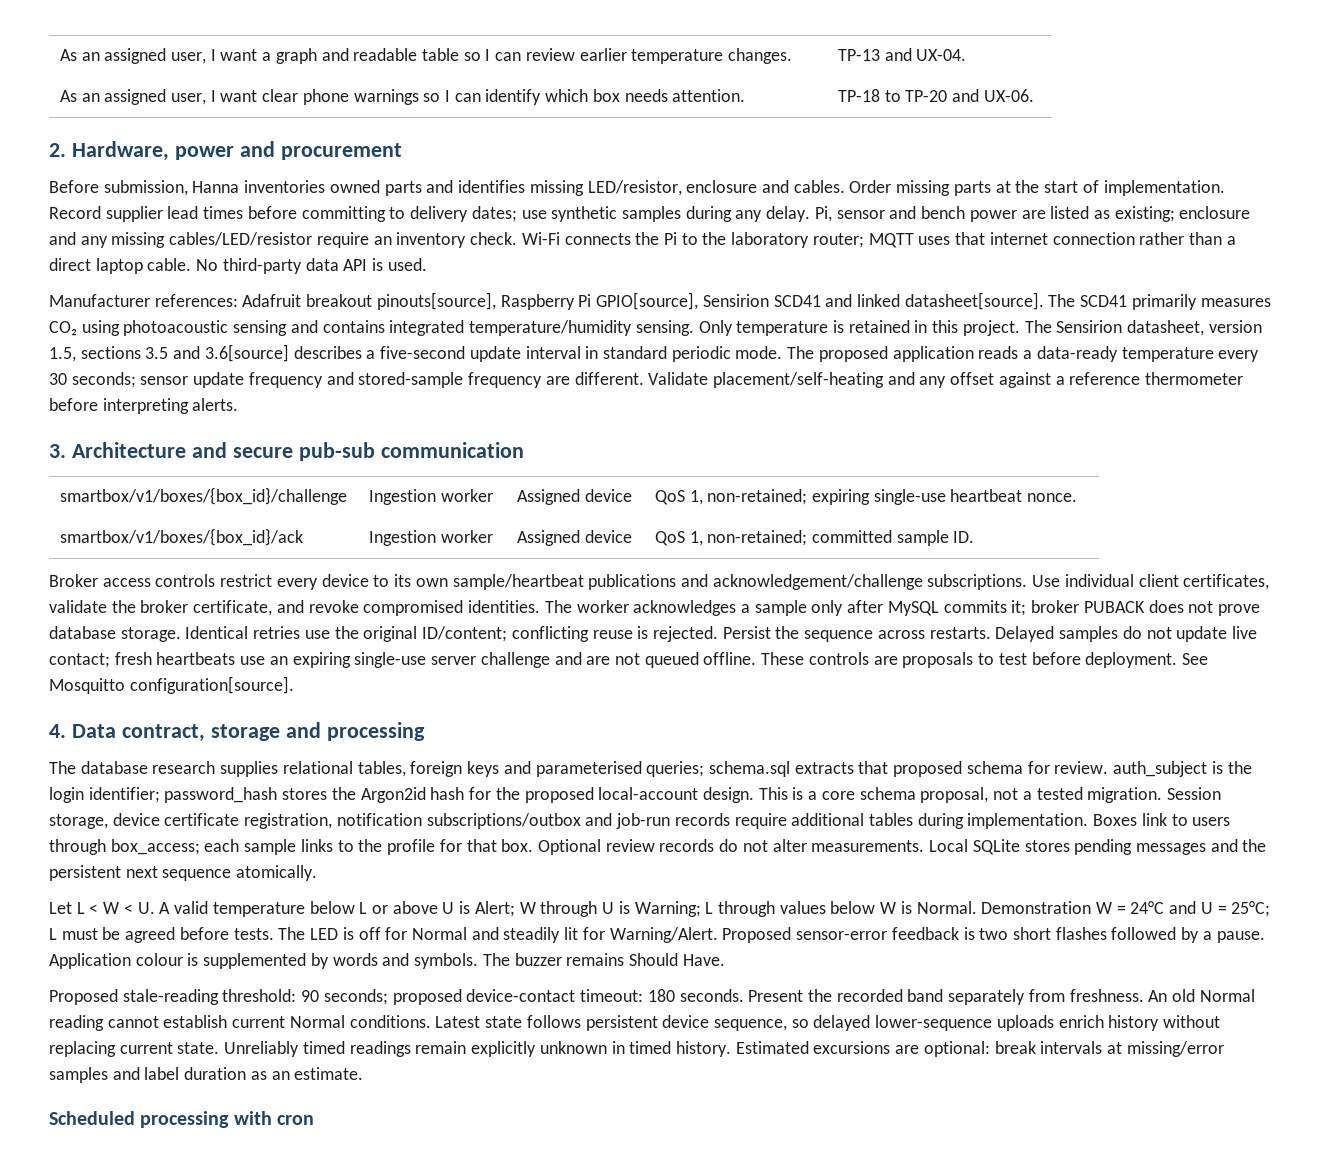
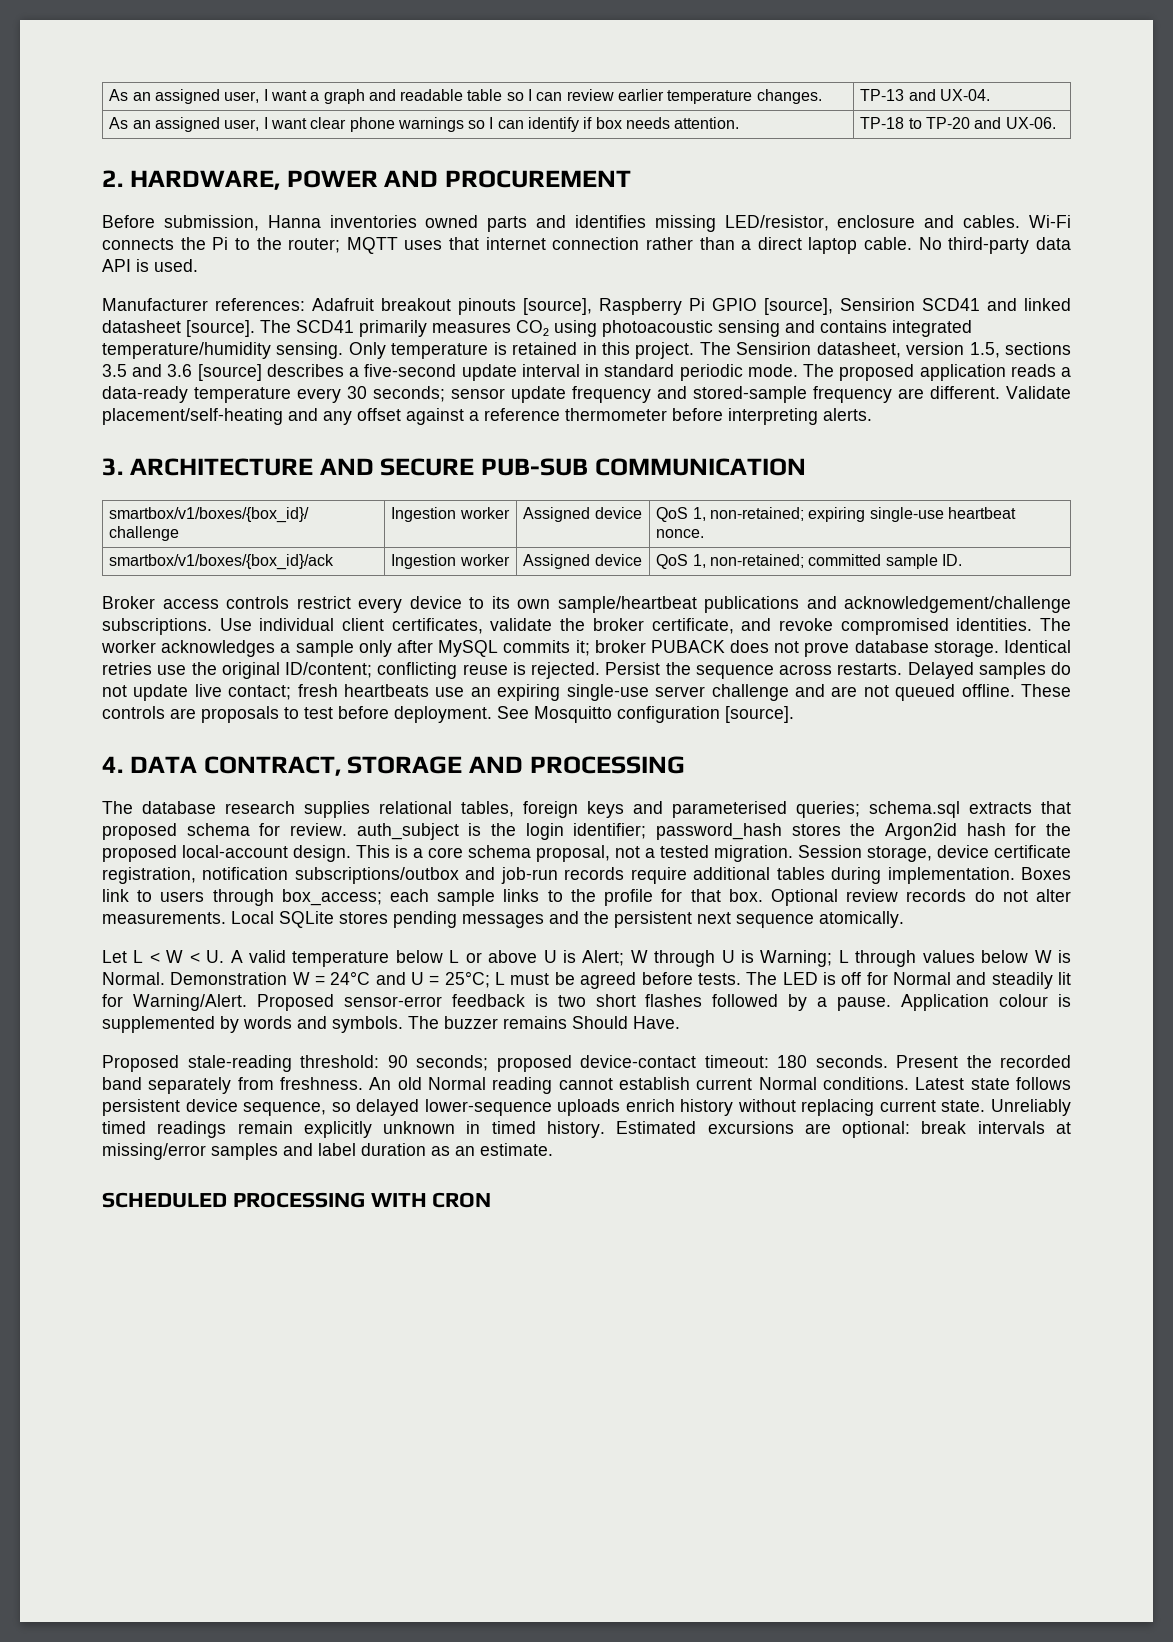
[545,89,589,102] which -> [583,117,593,129] if
[71,141,402,161] Hardware, power and procurement -> [129,170,631,190] HARDWARE, POWER AND PROCUREMENT
[849,180,1225,196] [49,206,1251,222] [49,232,518,248] Order missing parts at the start of implementation. Record supplier lead times before committing to delivery dates; use synthetic samples during any delay. Pi, sensor and bench power are listed as existing; enclosure and any missing cables/LED/resistor require an inventory check. -> (1021, 221) none
[731,232,810,248] laboratory -> (282, 243) none
[376,292,699,310] pinouts[source], Raspberry Pi GPIO[source], -> [458,298,833,315] pinouts [source], Raspberry Pi GPIO [source],
[904,292,1044,310] datasheet[source]. -> [102,320,255,337] datasheet [source].
[204,344,289,362] 3.6[source] -> [167,364,262,381] 3.6 [source]
[71,442,524,461] Architecture and secure pub-sub communication -> [129,458,806,476] ARCHITECTURE AND SECURE PUB-SUB COMMUNICATION
[129,676,294,694] configuration[source]. -> [617,706,794,723] configuration [source].
[71,722,425,742] Data contract, storage and processing -> [129,756,685,776] DATA CONTRACT, STORAGE AND PROCESSING
[49,1111,314,1128] Scheduled processing with cron -> [102,1192,492,1208] SCHEDULED PROCESSING WITH CRON

